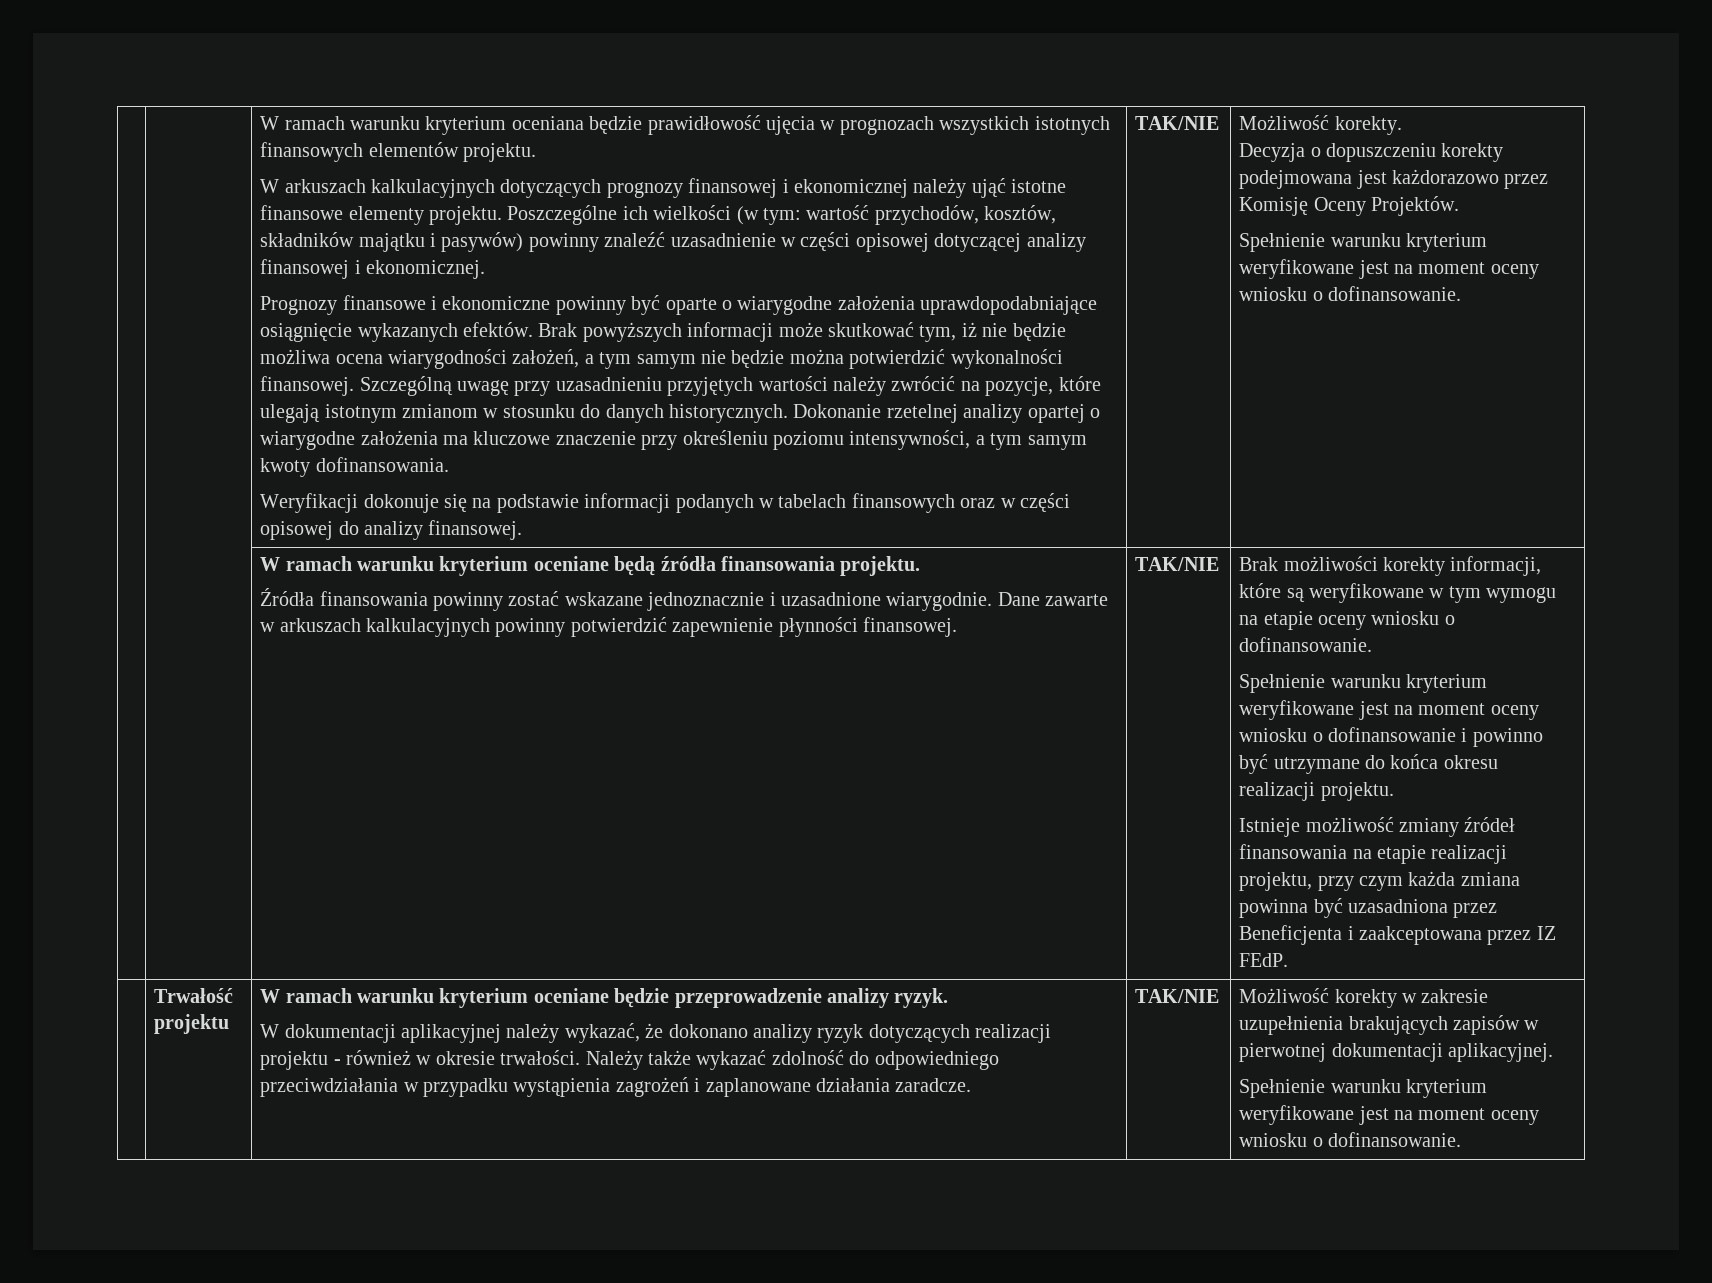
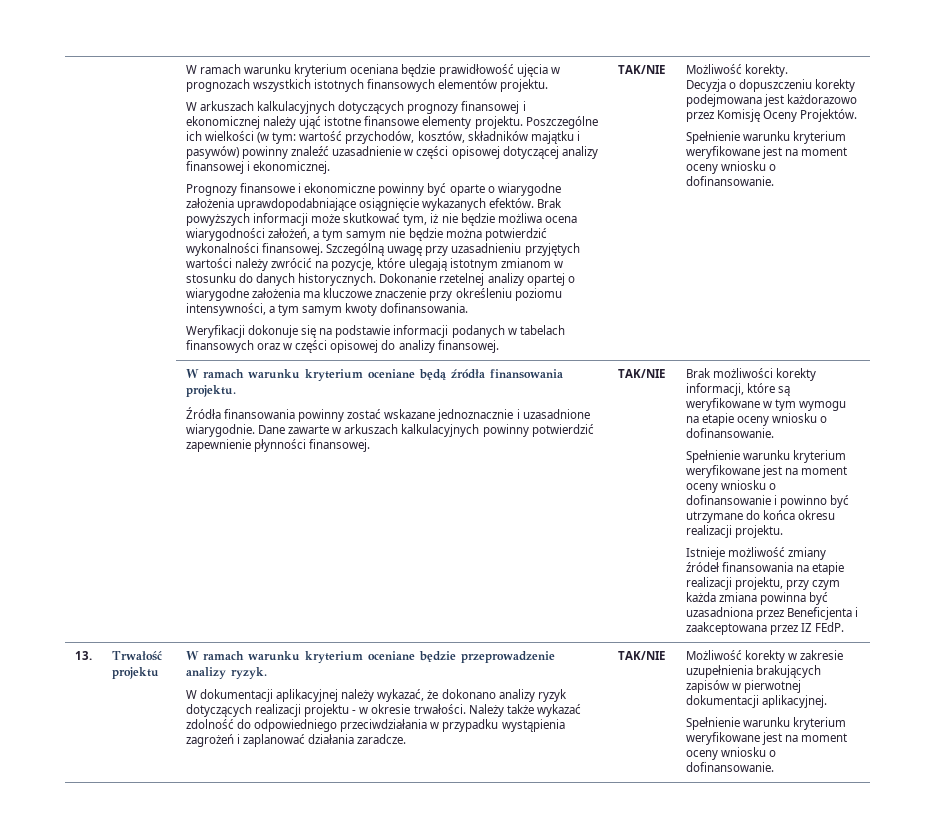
(1289, 960) none -> [74,651,92,660] 13.
[346,1050,412,1065] również -> (357, 712) none
[705,1078,811,1097] zaplanowane -> [243,734,306,747] zaplanować

